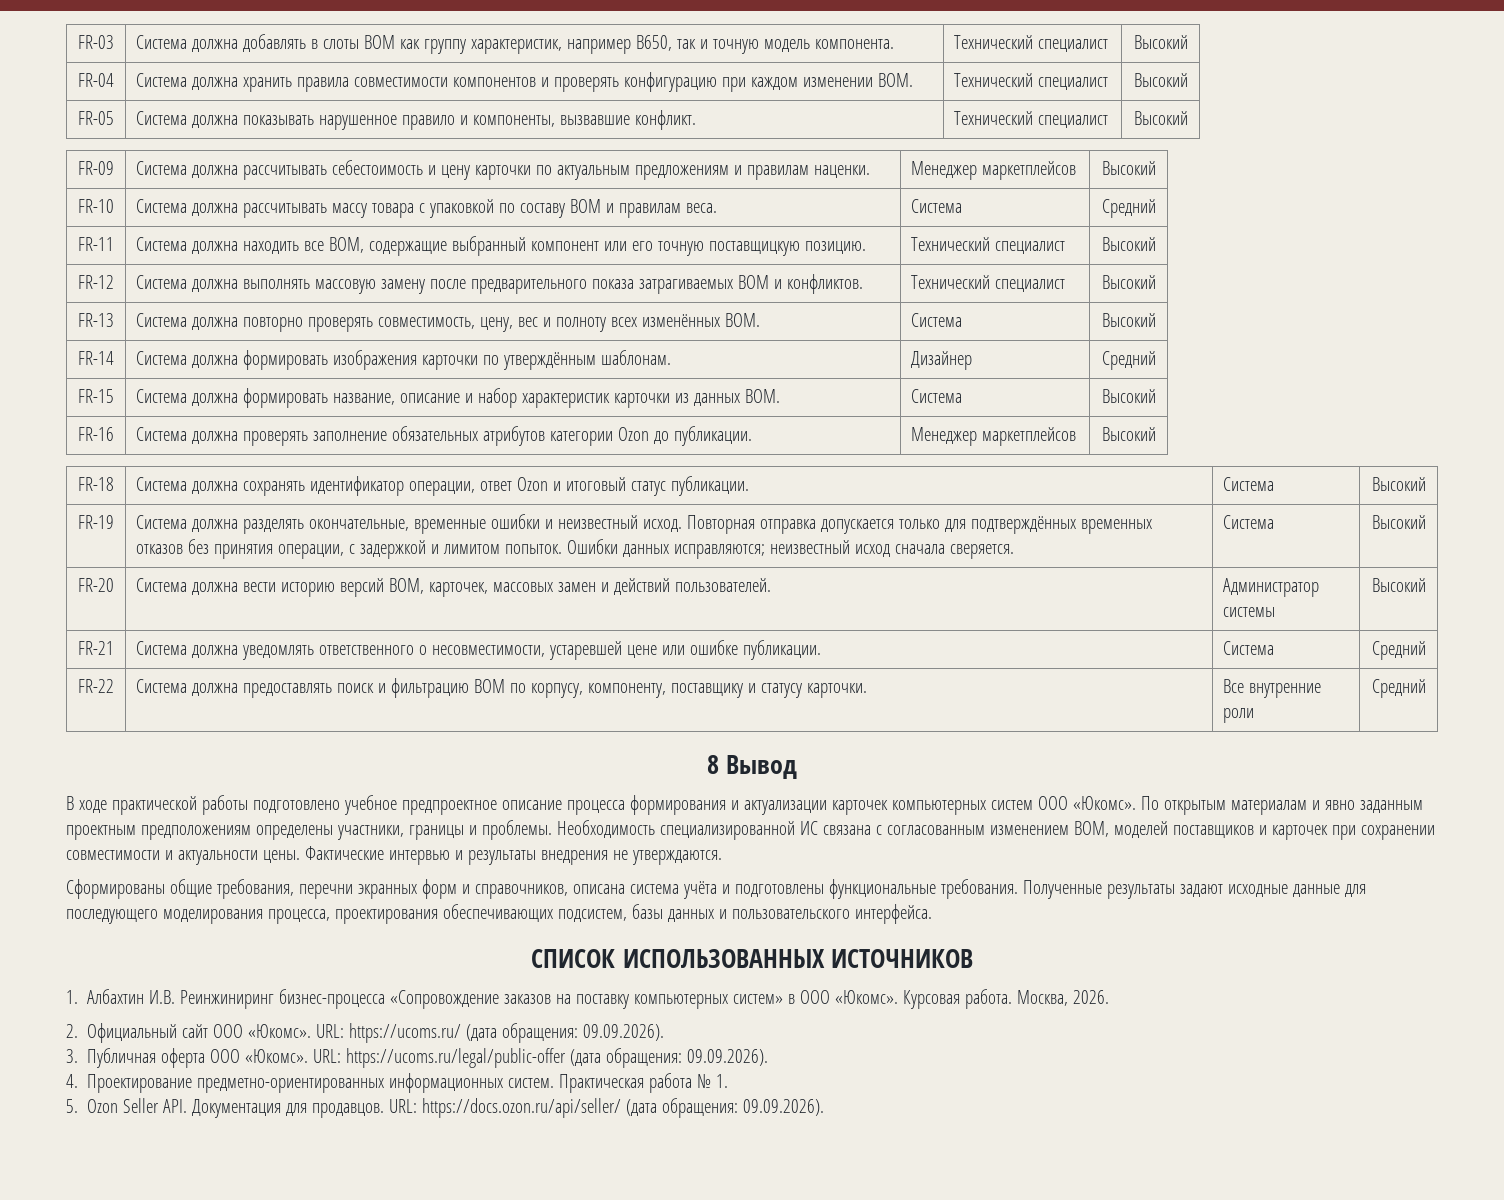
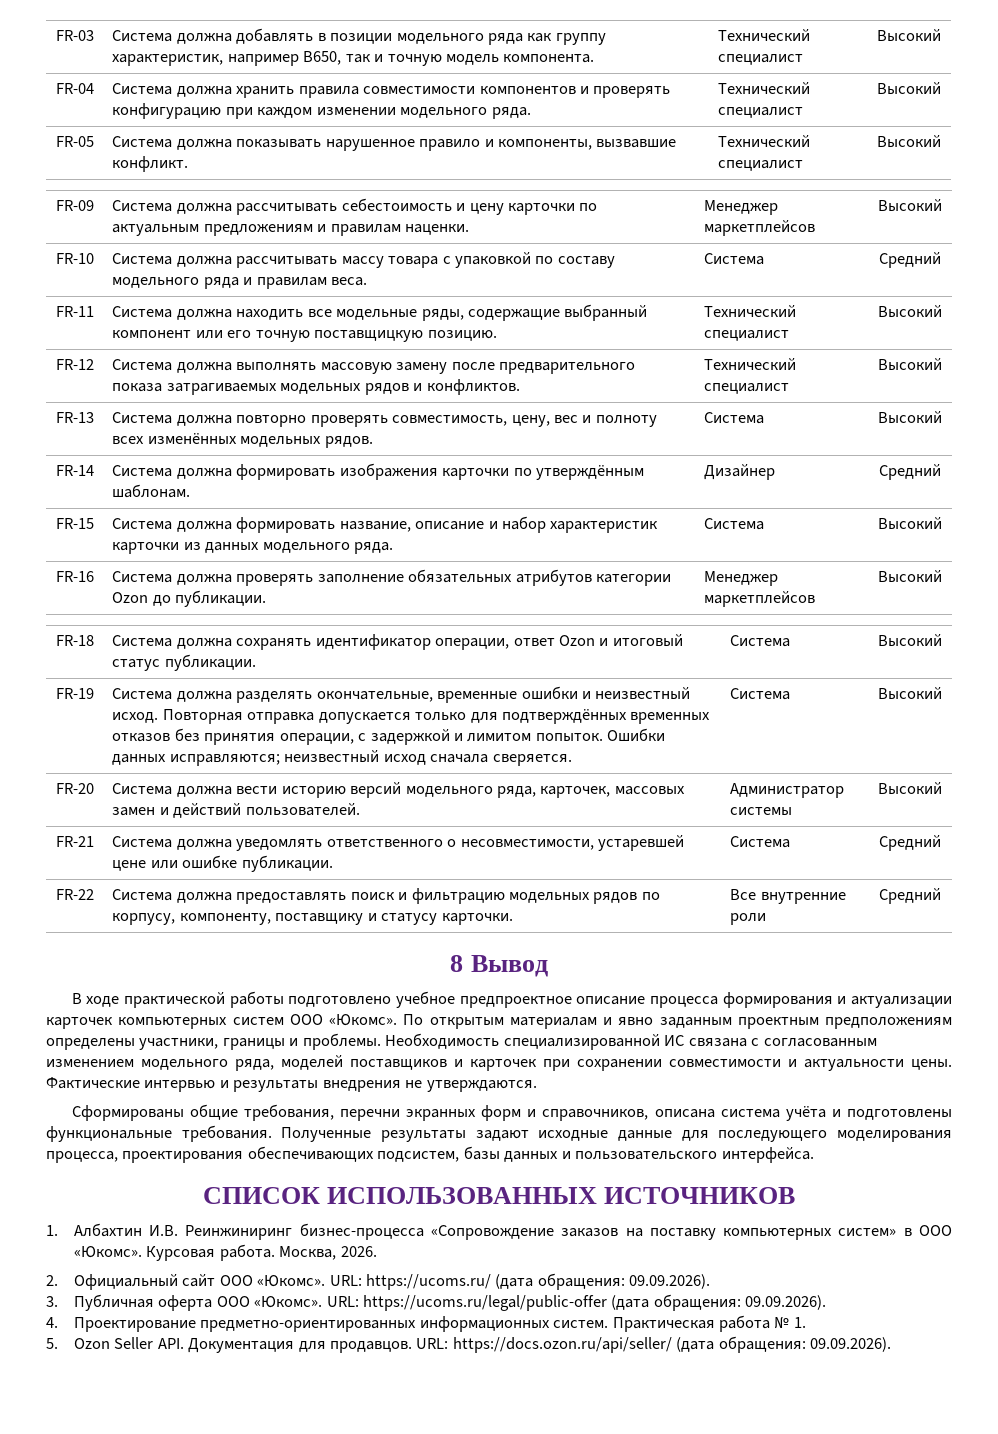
[323,35,396,49] слоты BOM -> [330,33,523,45] позиции модельного ряда
[878,73,914,87] BOM. -> [400,107,531,119] модельного ряда.
[570,199,602,213] BOM -> [112,277,239,289] модельного ряда
[329,237,365,253] BOM, -> [336,309,464,321] модельные ряды,
[738,275,770,289] BOM -> [280,383,409,395] модельных рядов
[725,313,761,327] BOM. -> [240,436,373,448] модельных рядов.
[745,389,781,403] BOM. -> [262,542,394,554] модельного ряда.
[389,578,425,594] BOM, -> [405,786,536,798] модельного ряда,
[474,679,506,693] BOM -> [508,892,638,904] модельных рядов
[1073,821,1109,837] BOM, -> [141,1059,274,1071] модельного ряда,

